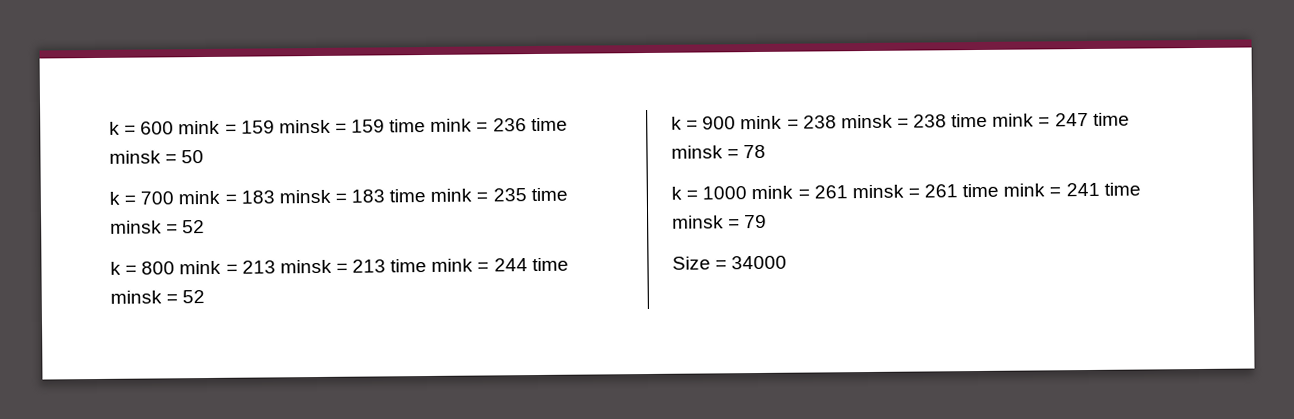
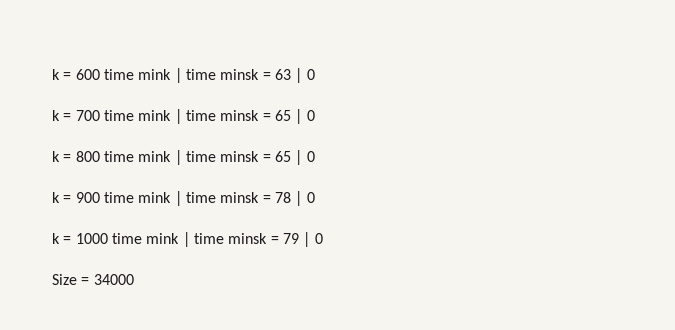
[178,117,568,135] [109,150,205,164] [109,187,568,205] [110,220,206,234] [110,257,569,275] [110,290,206,304] [671,112,1089,130] mink = 159 minsk = 159 time mink = 236 time minsk = 50 // k = 700 mink = 183 minsk = 183 time mink = 235 time minsk = 52 // k = 800 mink = 213 minsk = 213 time mink = 244 time minsk = 52 // k = 900 mink = 238 minsk = 238 time mink = 247 -> [103,68,315,83] [52,109,315,124] [52,150,315,165] [52,191,182,206] time mink | time minsk = 63 | 0 // k = 700 time mink | time minsk = 65 | 0 // k = 800 time mink | time minsk = 65 | 0 // k = 900 time mink |
(767, 151) none -> [295,191,315,206] | 0
[751,182,1100,200] mink = 261 minsk = 261 time mink = 241 -> [111,232,190,247] time mink |
(768, 221) none -> [303,232,323,247] | 0

